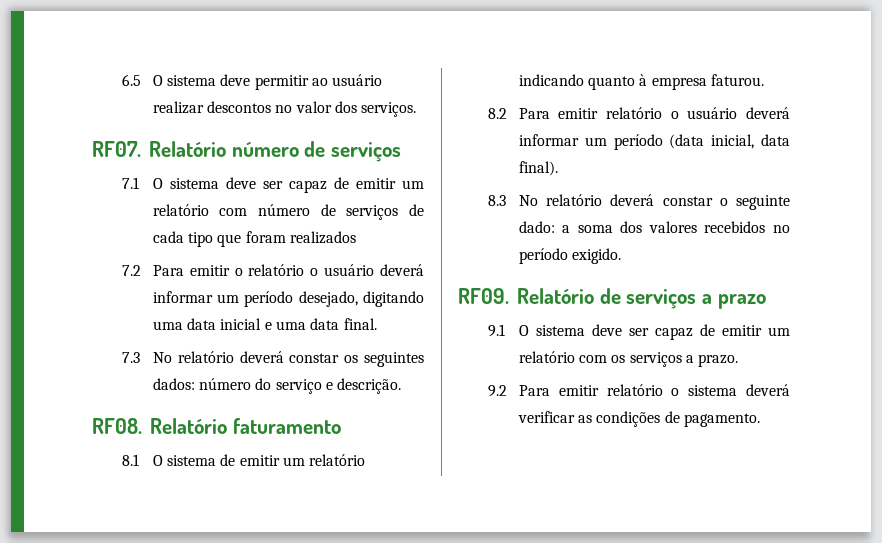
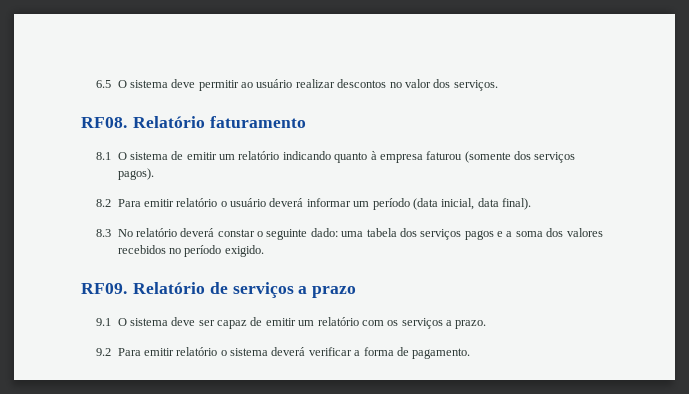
[92,141,401,162] [122,177,425,193] [152,204,424,220] [152,231,357,247] [122,264,425,276] [152,291,424,307] [152,318,377,330] [122,351,424,367] [152,378,402,394] // RF07. Relatório número de serviços // 7.1 O sistema deve ser capaz de emitir um relatório com número de serviços de cada tipo que foram realizados // 7.2 Para emitir o relatório o usuário deverá informar um período desejado, digitando uma data inicial e uma data final. // 7.3 No relatório deverá constar os seguintes dados: número do serviço e descrição. -> (498, 85) none
[711,74,765,86] faturou. -> [426,151,576,163] [117,168,154,180] faturou (somente dos serviços pagos).
(555, 227) none -> [341,228,504,240] uma tabela dos serviços pagos e
[578,411,661,427] as condições -> [354,347,394,356] a forma

